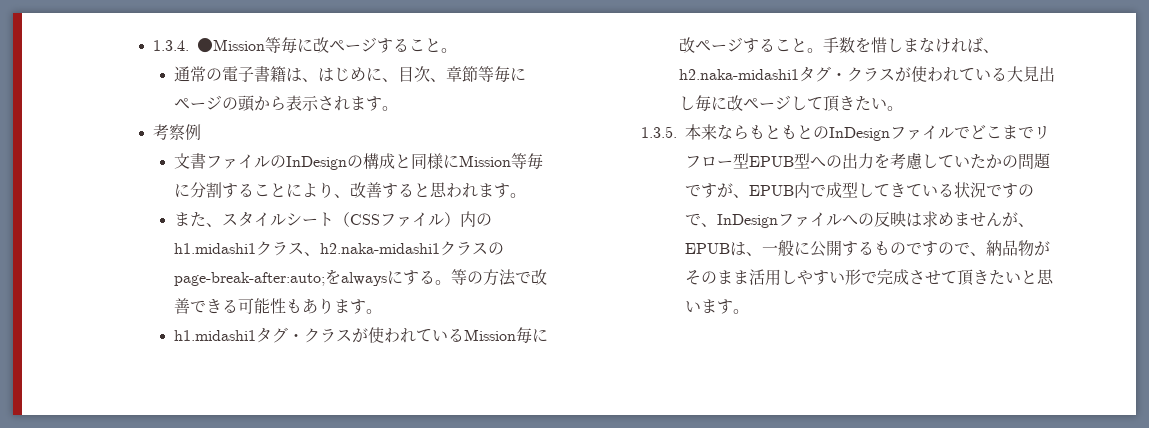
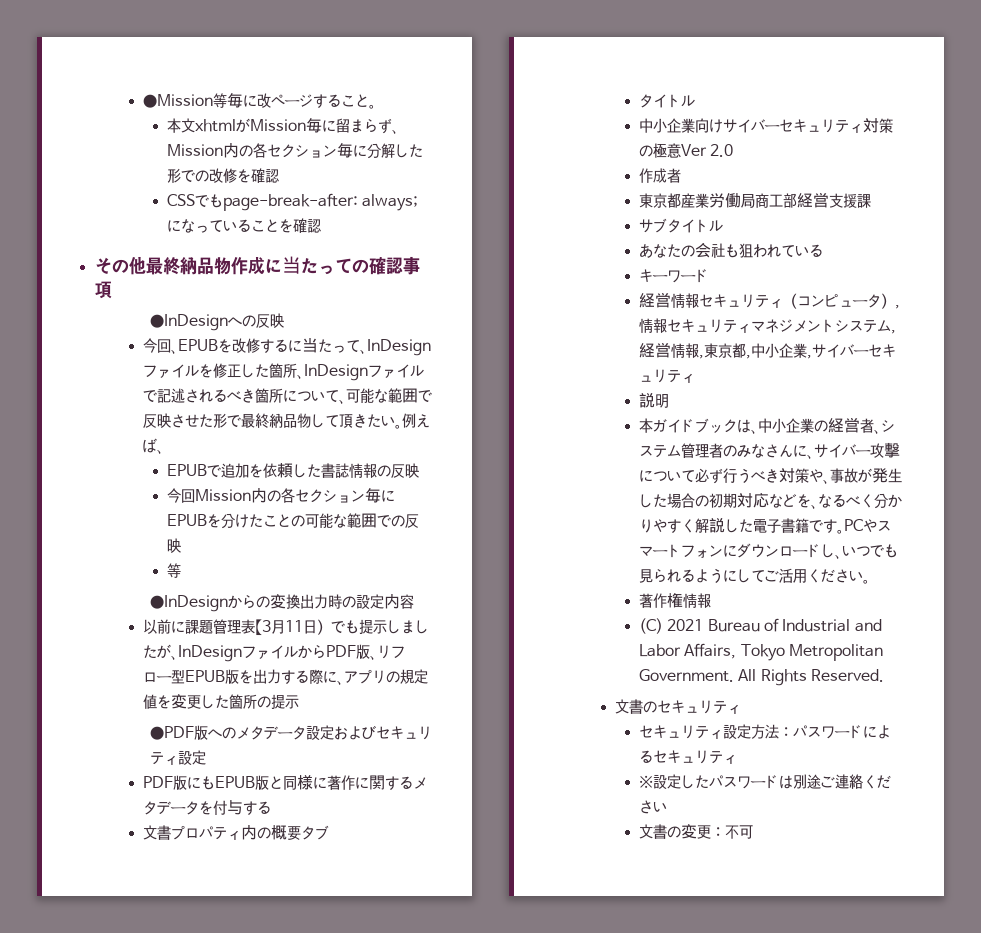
[153,40,190,51] 1.3.4. -> (142, 101) none
[174,66,527,83] [174,95,399,112] [153,124,202,141] [174,153,544,170] [174,182,527,198] [174,211,493,227] [174,241,505,256] [174,269,548,286] [174,298,383,314] [174,327,549,344] [679,37,1000,53] [679,66,1056,82] [679,95,904,112] [640,124,1050,141] [684,152,1051,170] [684,182,1034,198] [684,211,1034,228] [684,240,1050,257] [684,269,1054,286] [684,299,749,314] 通常の電子書籍は、はじめに、目次、章節等毎にページの頭から表示されます。 // 考察例 // 文書ファイルのInDesignの構成と同様にMission等毎に分割することにより、改善すると思われます。 // また、スタイルシート（CSSファイル）内のh1.midashi1クラス、h2.naka-midashi1クラスのpage-break-after:auto;をalwaysにする。等の方法で改善できる可能性もあります。 // h1.midashi1タグ・クラスが使われているMission毎に改ページすること。手数を惜しまなければ、h2.naka-midashi1タグ・クラスが使われている大見出し毎に改ページして頂きたい。 // 1.3.5.本来ならもともとのInDesignファイルでどこまでリフロー型EPUB型への出力を考慮していたかの問題ですが、EPUB内で成型してきている状況ですので、InDesignファイルへの反映は求めませんが、EPUBは、一般に公開するものですので、納品物がそのまま活用しやすい形で完成させて頂きたいと思います。 -> [167,118,400,134] [167,143,424,159] [167,168,280,183] [167,193,419,211] [167,218,322,233] [94,256,420,275] [94,281,112,299] [149,313,284,331] [142,338,431,356] [142,363,424,381] [142,388,432,404] [142,413,430,429] [142,438,164,454] [167,463,420,478] [167,488,396,503] [167,513,420,529] [167,538,182,553] [167,563,182,578] [149,594,414,612] [142,619,429,636] [142,644,405,662] [142,669,428,685] [142,694,299,709] [149,725,432,741] [149,750,206,766] [142,775,427,790] [142,800,271,815] [142,825,329,840] [639,94,696,108] [639,118,894,133] [639,143,734,158] [639,168,682,183] [639,192,872,209] [639,218,724,233] [639,242,824,258] [639,269,710,283] [639,292,901,309] [639,318,897,334] [639,342,897,359] [639,369,696,383] [639,393,670,408] [639,417,896,434] [639,442,901,459] [639,468,903,484] [639,493,903,509] [639,518,892,534] [639,543,899,559] [639,568,871,584] [639,593,712,608] [639,618,882,634] [639,643,884,661] [639,669,885,686] [614,699,741,714] [639,724,892,740] [639,750,738,764] [639,774,892,790] [639,800,668,814] [639,824,754,839] 本文xhtmlがMission毎に留まらず、Mission内の各セクション毎に分解した形での改修を確認 // CSSでもpage-break-after: always;になっていることを確認 // その他最終納品物作成に当たっての確認事項 // ●InDesignへの反映 // 今回、EPUBを改修するに当たって、InDesignファイルを修正した箇所、InDesignファイルで記述されるべき箇所について、可能な範囲で反映させた形で最終納品物して頂きたい。例えば、 // EPUBで追加を依頼した書誌情報の反映 // 今回Mission内の各セクション毎にEPUBを分けたことの可能な範囲での反映 // 等 // ●InDesignからの変換出力時の設定内容 // 以前に課題管理表【3月11日）でも提示しましたが、InDesignファイルからPDF版、リフロー型EPUB版を出力する際に、アプリの規定値を変更した箇所の提示 // ●PDF版へのメタデータ設定およびセキュリティ設定 // PDF版にもEPUB版と同様に著作に関するメタデータを付与する // 文書プロパティ内の概要タブ // タイトル // 中小企業向けサイバーセキュリティ対策の極意Ver 2.0 // 作成者 // 東京都産業労働局商工部経営支援課 // サブタイトル // あなたの会社も狙われている // キーワード // 経営情報セキュリティ（コンピュータ）,情報セキュリティマネジメントシステム,経営情報,東京都,中小企業,サイバーセキュリティ // 説明 // 本ガイドブックは、中小企業の経営者、システム管理者のみなさんに、サイバー攻撃について必ず行うべき対策や、事故が発生した場合の初期対応などを、なるべく分かりやすく解説した電子書籍です。PCやスマートフォンにダウンロードし、いつでも見られるようにしてご活用ください。 // 著作権情報 // (C) 2021 Bureau of Industrial and Labor Affairs, Tokyo Metropolitan Government. All Rights Reserved. // 文書のセキュリティ // セキュリティ設定方法：パスワードによるセキュリティ // ※設定したパスワードは別途ご連絡ください // 文書の変更：不可

